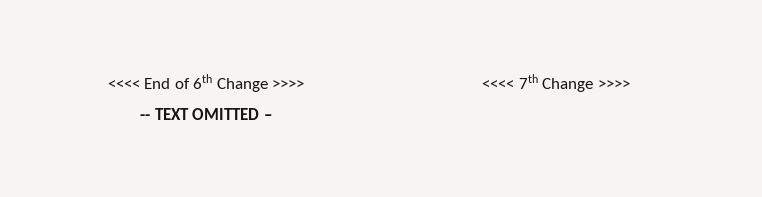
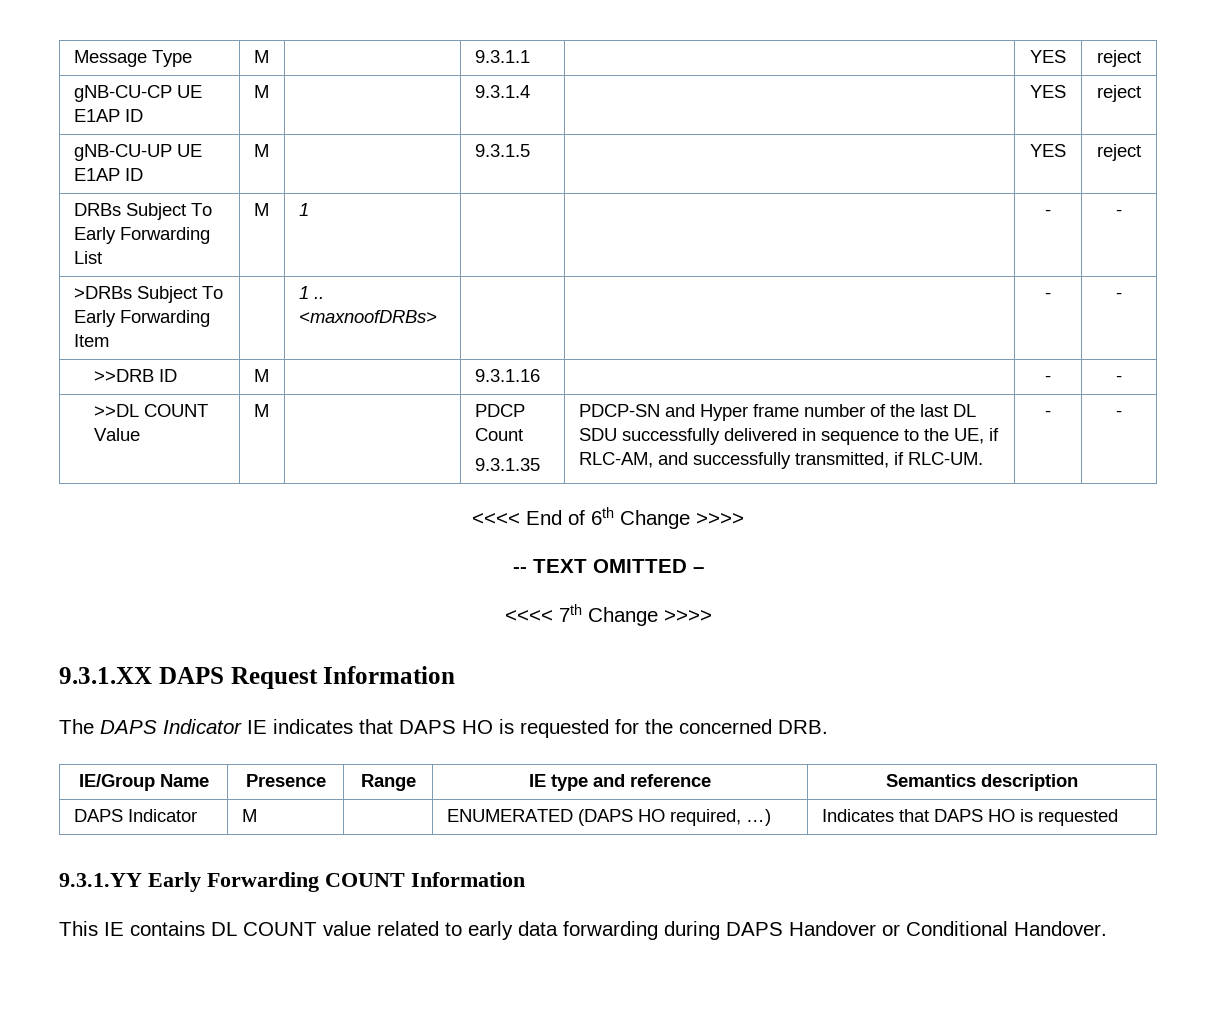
(107, 84) none -> [73,50,192,67] [253,50,269,63] [474,50,530,63] [1030,50,1066,63] [1097,50,1141,67] [73,85,202,102] [73,109,143,122] [253,85,269,98] [474,85,530,98] [1030,85,1066,98] [1097,85,1141,102] [73,144,202,161] [73,168,143,181] [253,144,269,157] [474,144,530,157] [1030,144,1066,157] [1097,144,1141,161] [73,203,212,220] [73,227,210,244] [73,251,102,264] [253,203,269,216] [298,203,309,216] [1045,209,1051,216] [1116,209,1122,216] [73,286,223,303] [73,310,210,327] [73,334,109,347] [298,286,324,299] [298,310,437,323] [1045,292,1051,299] [1116,292,1122,299] [94,369,178,382] [253,369,269,382] [474,369,540,382] [1045,375,1051,382] [1116,375,1122,382] [94,404,209,417] [94,428,141,441] [253,404,269,417] [474,404,525,417] [474,428,523,441] [474,458,540,471] [578,404,976,421] [578,428,999,445] [578,452,983,469] [1045,410,1051,417] [1116,410,1122,417] Message Type | M | | 9.3.1.1 | | YES | reject // gNB-CU-CP UE E1AP ID | M | | 9.3.1.4 | | YES | reject // gNB-CU-UP UE E1AP ID | M | | 9.3.1.5 | | YES | reject // DRBs Subject To Early Forwarding List | M | 1 | | | - | - // >DRBs Subject To Early Forwarding Item | | 1 .. <maxnoofDRBs> | | | - | - // >>DRB ID | M | | 9.3.1.16 | | - | - // >>DL COUNT Value | M | | PDCP Count // 9.3.1.35 | PDCP-SN and Hyper frame number of the last DL SDU successfully delivered in sequence to the UE, if RLC-AM, and successfully transmitted, if RLC-UM. | - | - //
(630, 84) none -> [59,666,456,689] [59,719,828,738] [78,774,209,791] [245,774,326,787] [360,774,416,791] [529,774,711,791] [886,774,1078,791] [73,809,197,822] [241,809,257,822] [446,809,771,826] [821,809,1118,826] [59,872,525,892] [59,921,1107,940] // 9.3.1.XX DAPS Request Information // The DAPS Indicator IE indicates that DAPS HO is requested for the concerned DRB. // IE/Group Name | Presence | Range | IE type and reference | Semantics description // DAPS Indicator | M | | ENUMERATED (DAPS HO required, …) | Indicates that DAPS HO is requested // 9.3.1.YY Early Forwarding COUNT Information // This IE contains DL COUNT value related to early data forwarding during DAPS Handover or Conditional Handover.

